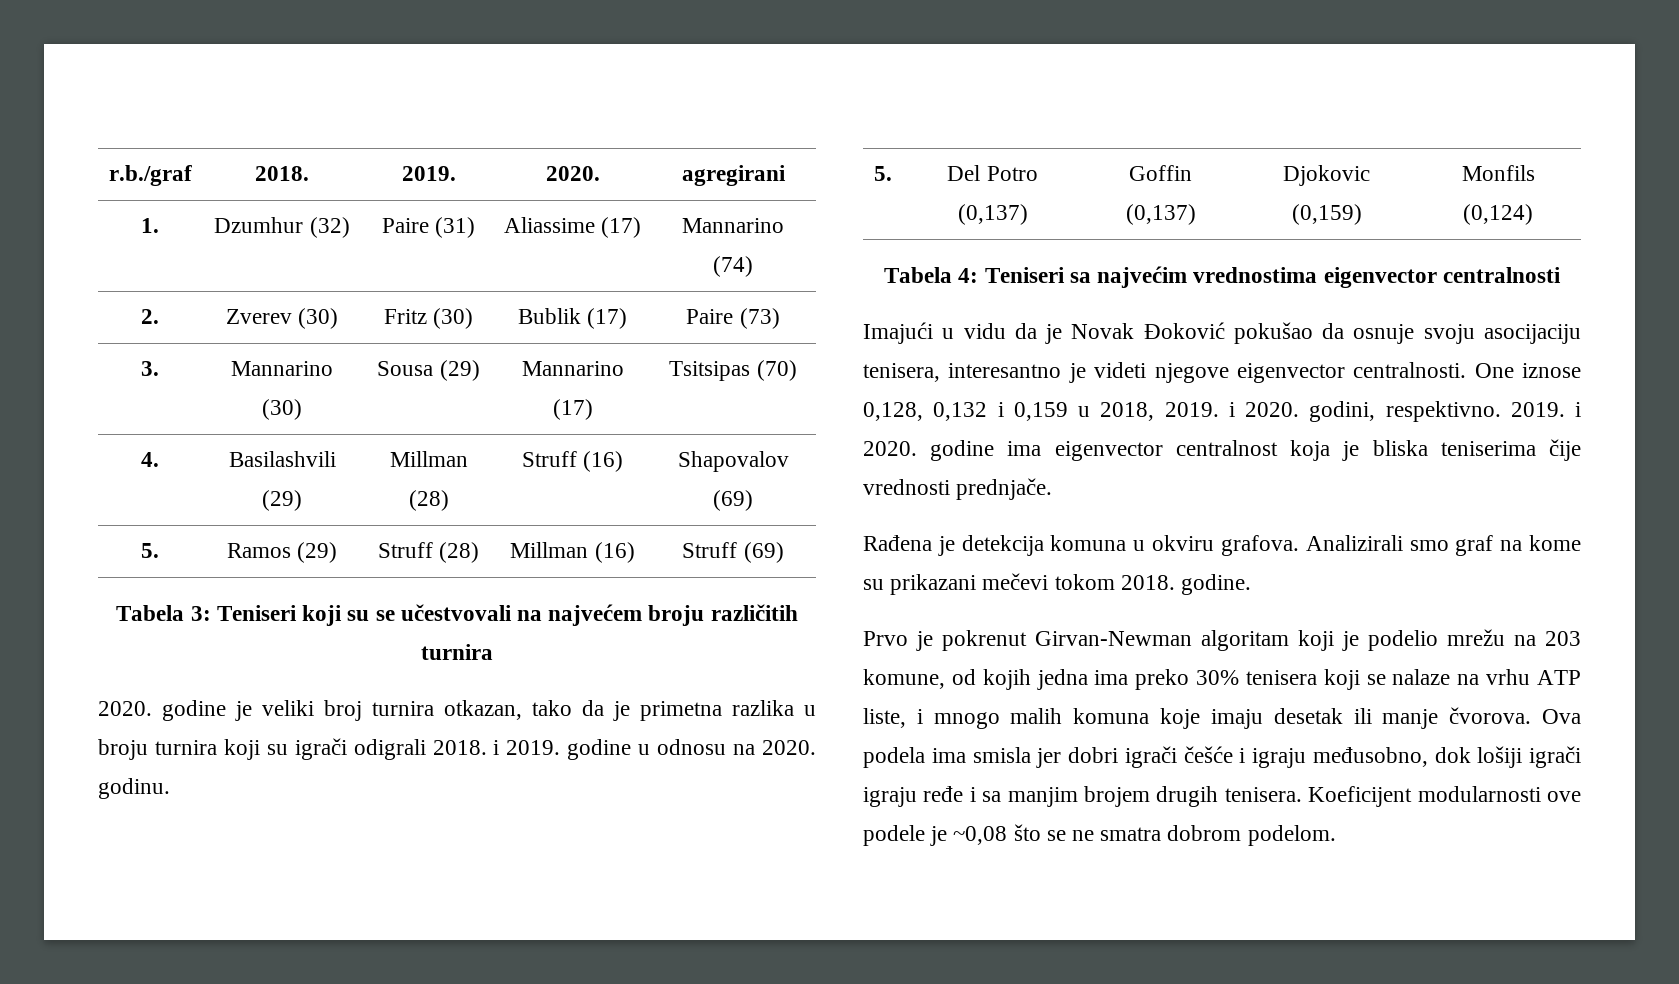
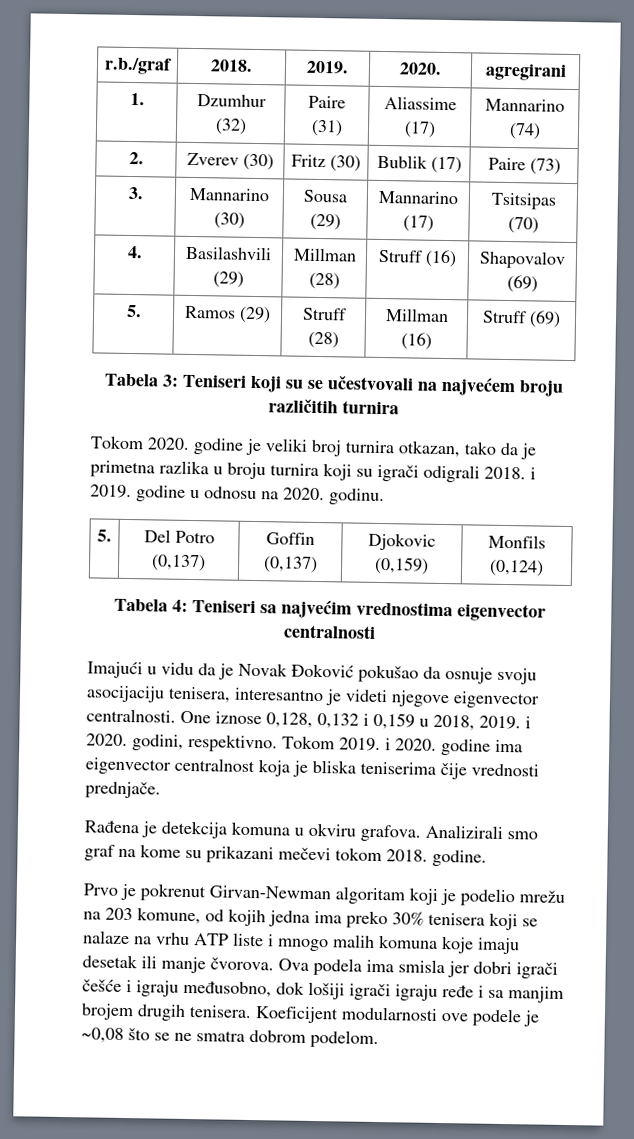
(493, 652) none -> [90,435,144,450] Tokom
(1501, 411) none -> [282,735,335,750] Tokom
[863,708,906,728] liste, -> [233,932,264,947] liste

